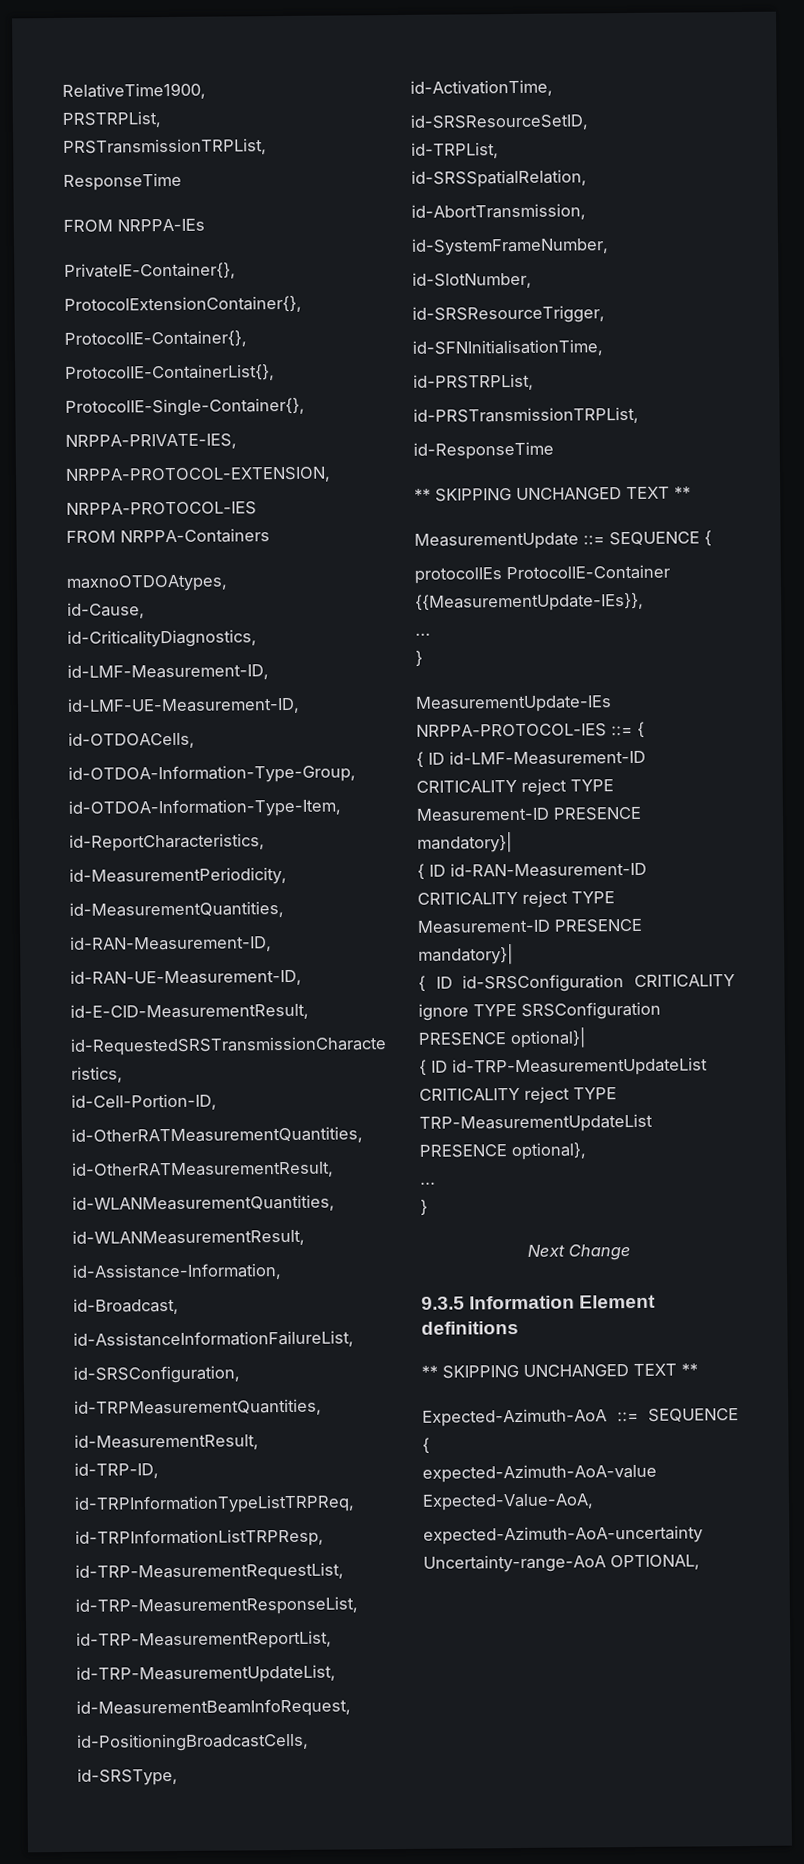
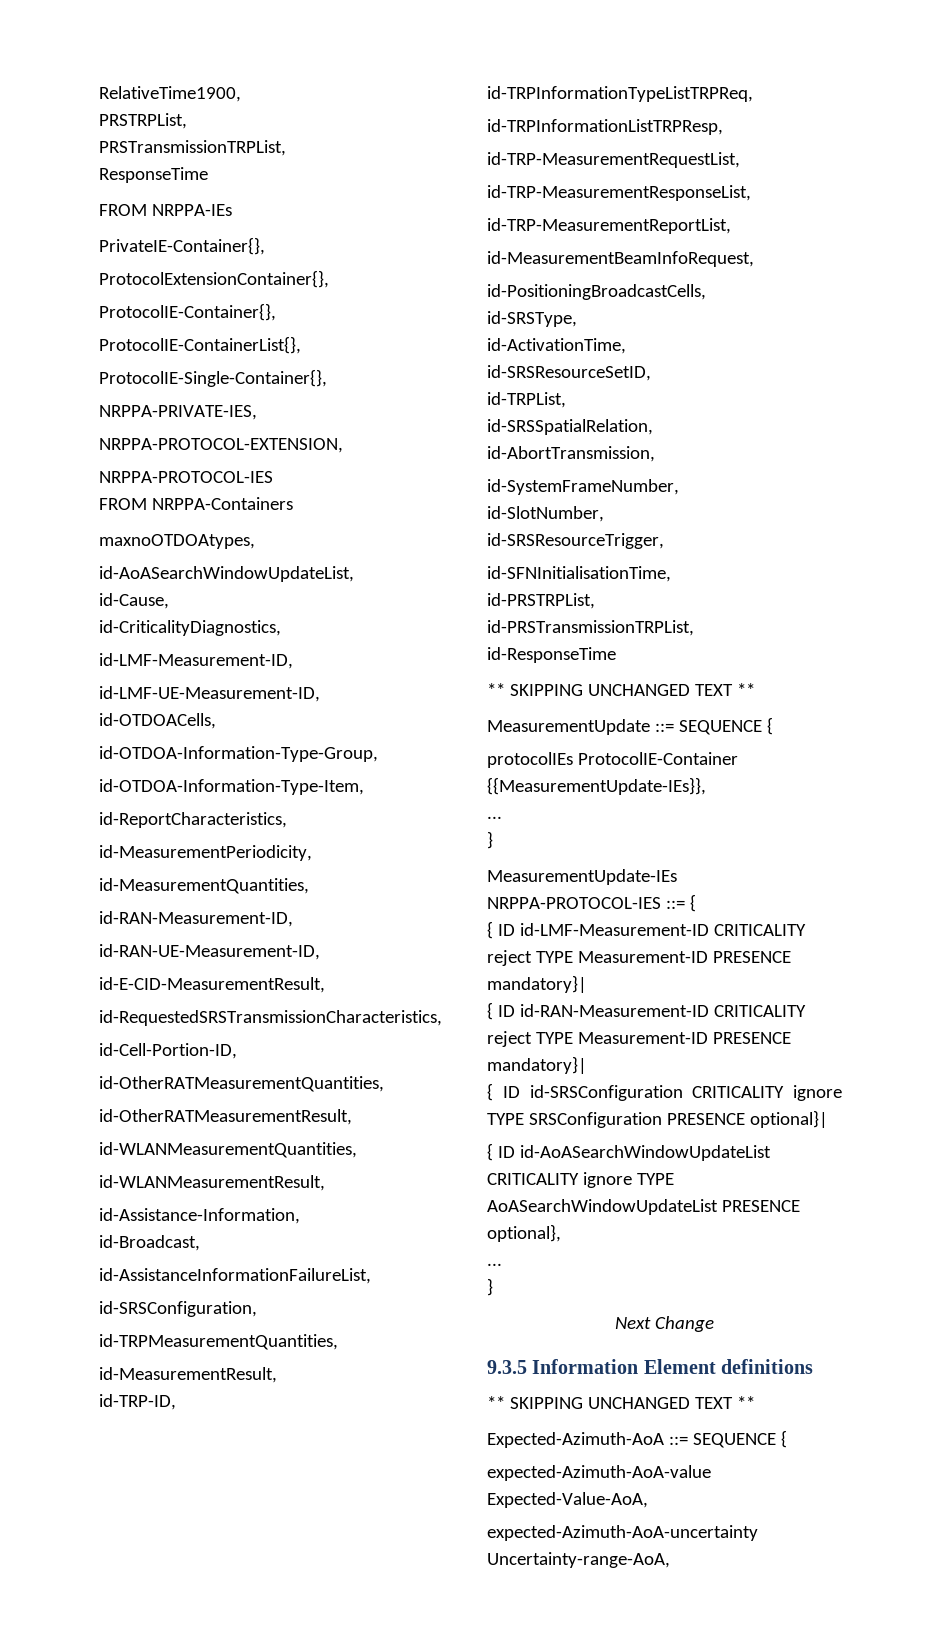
(228, 583) none -> [99,566,354,582] // id-AoASearchWindowUpdateList,
[76,1664,336,1684] // id-TRP-MeasurementUpdateList, -> (731, 226) none
[452,1057,708,1077] [419,1086,617,1104] [419,1113,653,1133] id-TRP-MeasurementUpdateList CRITICALITY reject TYPE TRP-MeasurementUpdateList -> [519,1145,771,1161] [487,1172,674,1188] [487,1199,718,1215] id-AoASearchWindowUpdateList CRITICALITY ignore TYPE AoASearchWindowUpdateList
[423,1554,700,1573] Uncertainty-range-AoA OPTIONAL, -> [487,1552,670,1568] Uncertainty-range-AoA,

